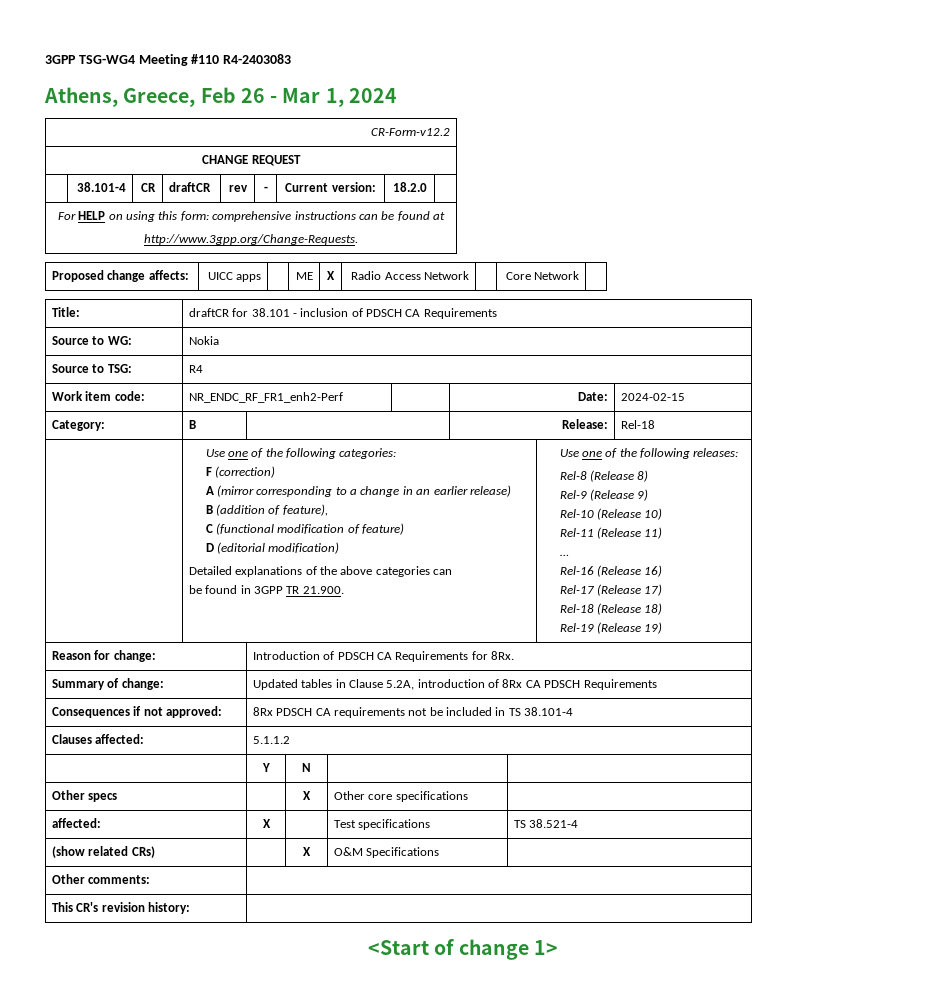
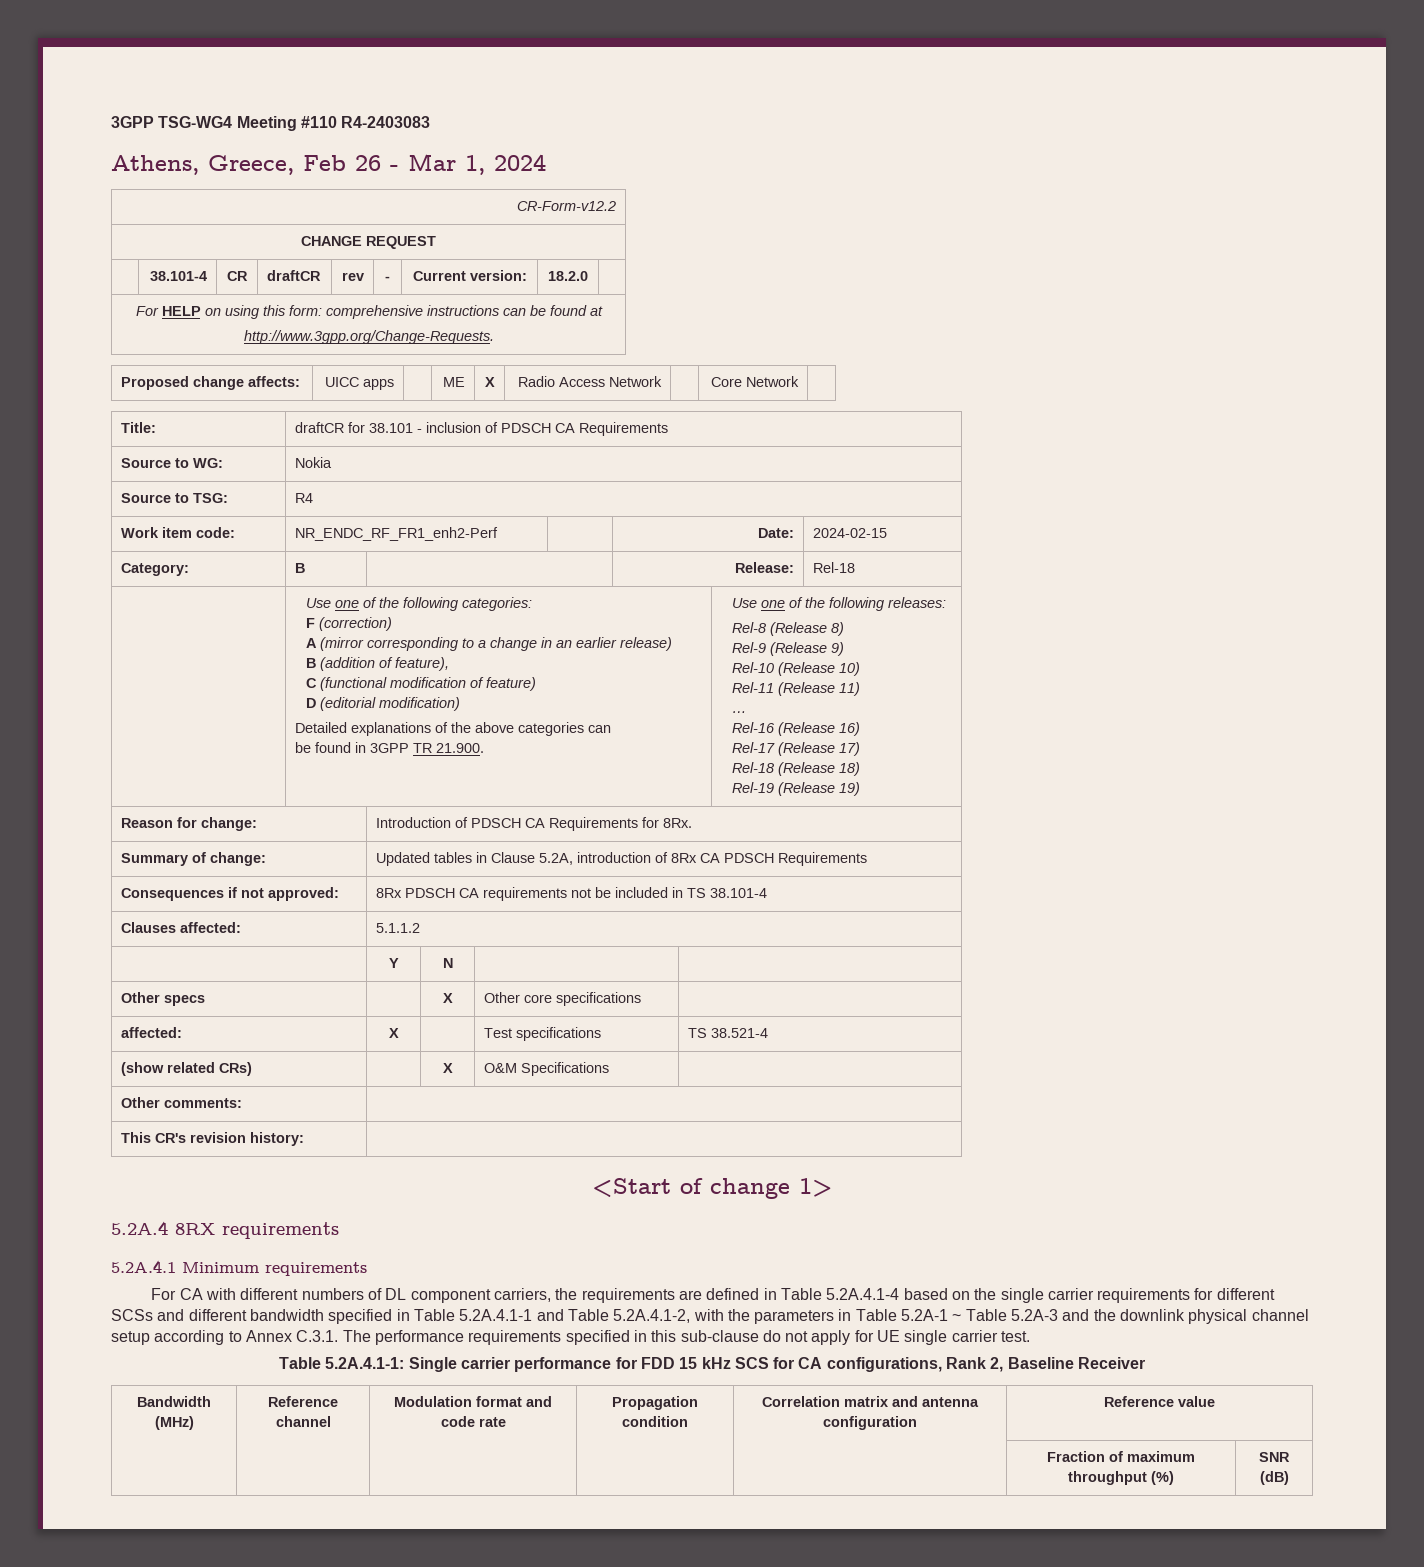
(558, 947) none -> [111,1221,339,1239] [111,1260,367,1276] [151,1288,1275,1303] [111,1309,1309,1324] [111,1330,1031,1345] [278,1357,1146,1372] [137,1396,211,1407] [154,1416,194,1430] [268,1396,338,1407] [275,1416,331,1427] [394,1396,552,1407] [440,1416,506,1427] [612,1396,698,1410] [622,1416,688,1427] [762,1396,979,1407] [823,1416,917,1430] [1104,1396,1215,1407] [1047,1451,1195,1462] [1068,1471,1174,1485] [1259,1452,1290,1462] [1259,1471,1289,1485] // 5.2A.4 8RX requirements // 5.2A.4.1 Minimum requirements // For CA with different numbers of DL component carriers, the requirements are defined in Table 5.2A.4.1-4 based on the single carrier requirements for different SCSs and different bandwidth specified in Table 5.2A.4.1-1 and Table 5.2A.4.1-2, with the parameters in Table 5.2A-1 ~ Table 5.2A-3 and the downlink physical channel setup according to Annex C.3.1. The performance requirements specified in this sub-clause do not apply for UE single carrier test. // Table 5.2A.4.1-1: Single carrier performance for FDD 15 kHz SCS for CA configurations, Rank 2, Baseline Receiver // Bandwidth (MHz) | Reference channel | Modulation format and code rate | Propagation condition | Correlation matrix and antenna configuration | Reference value // | | | | | Fraction of maximum throughput (%) | SNR (dB)

